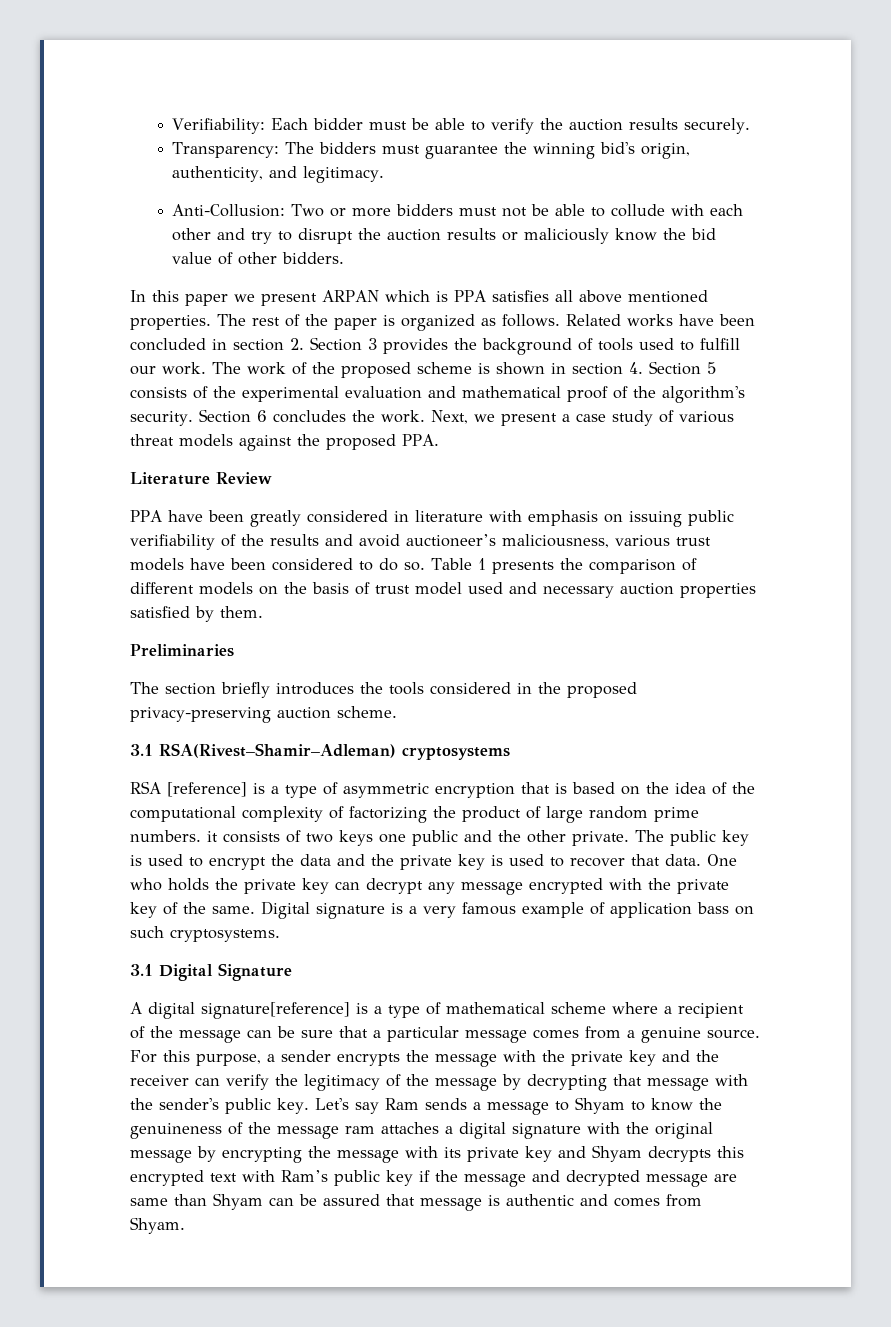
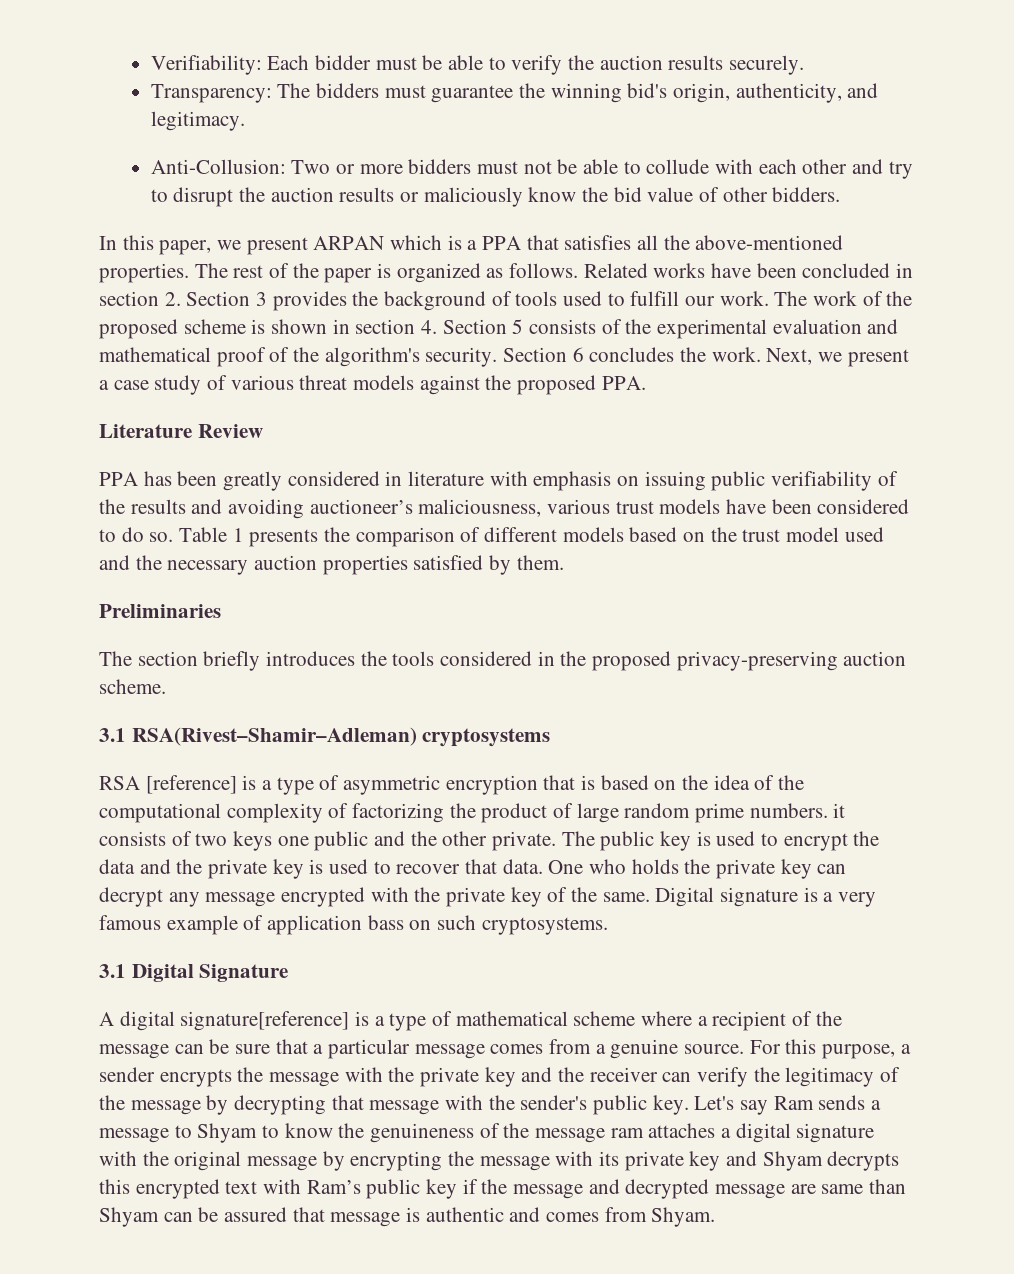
[185,294,228,306] paper -> [159,240,212,255] paper,
[453,290,708,303] PPA satisfies all above mentioned -> [467,235,844,250] a PPA that satisfies all the above-mentioned
[167,510,203,522] have -> [143,471,172,486] has
[359,534,400,547] avoid -> [228,499,305,519] avoiding
[259,582,370,595] on the basis of -> [629,527,737,542] based on the
(537, 588) none -> [135,555,162,570] the

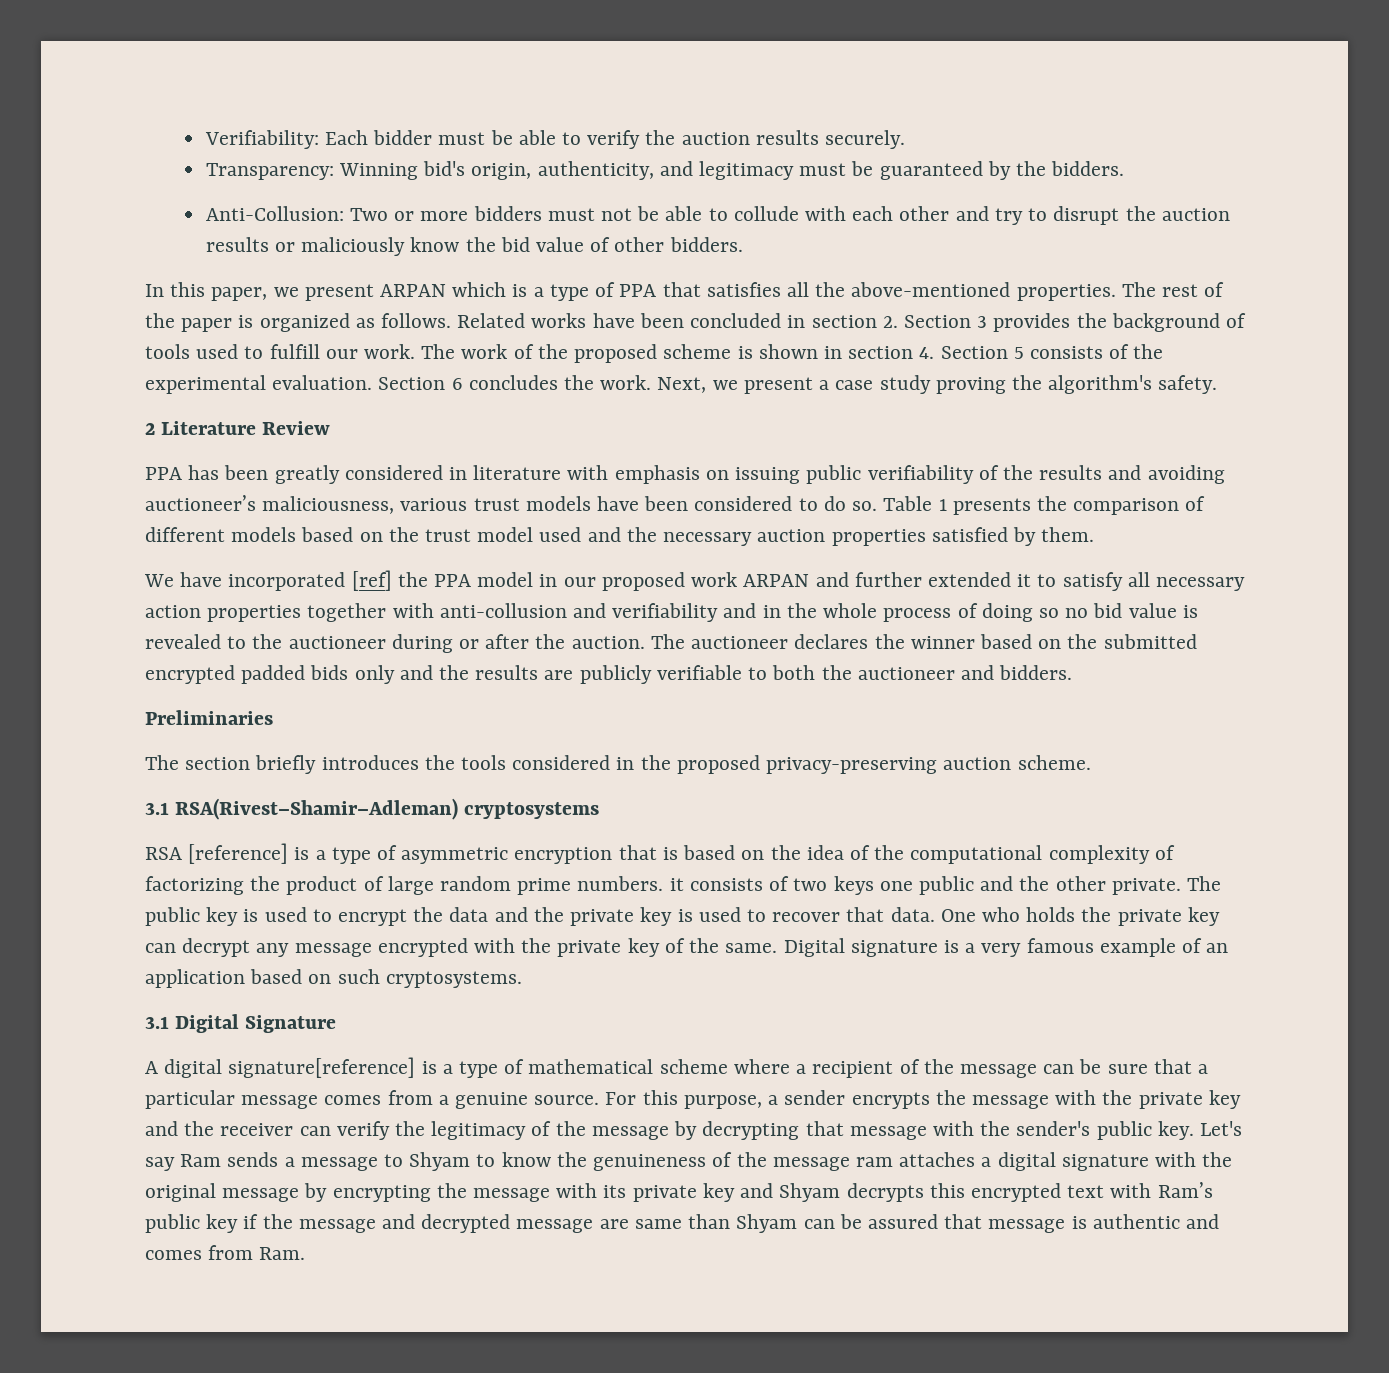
[277,83,879,103] [150,111,245,131] The bidders must guarantee the winning bid's origin, authenticity, and legitimacy. -> [338,161,1125,180] Winning bid's origin, authenticity, and legitimacy must be guaranteed by the bidders.
(478, 245) none -> [549,282,616,301] type of
[772,319,899,334] [99,347,498,367] evaluation and mathematical proof of the algorithm's security. -> [272,375,373,390] evaluation.
[207,375,646,395] of various threat models against the proposed PPA. // -> [935,375,1218,394] [145,423,155,435] proving the algorithm's safety. // 2
(564, 562) none -> [144,570,1245,591] [145,603,1198,622] [145,634,1197,653] [145,665,1073,684] // We have incorporated [ref] the PPA model in our proposed work ARPAN and further extended it to satisfy all necessary action properties together with anti-collusion and verifiability and in the whole process of doing so no bid value is revealed to the auctioneer during or after the auction. The auctioneer declares the winner based on the submitted encrypted padded bids only and the results are publicly verifiable to both the auctioneer and bidders.
[267,915,404,935] application bass -> [1206,943,1229,953] [145,969,303,988] an application based
[651,1207,716,1227] Shyam. -> [259,1247,306,1260] Ram.

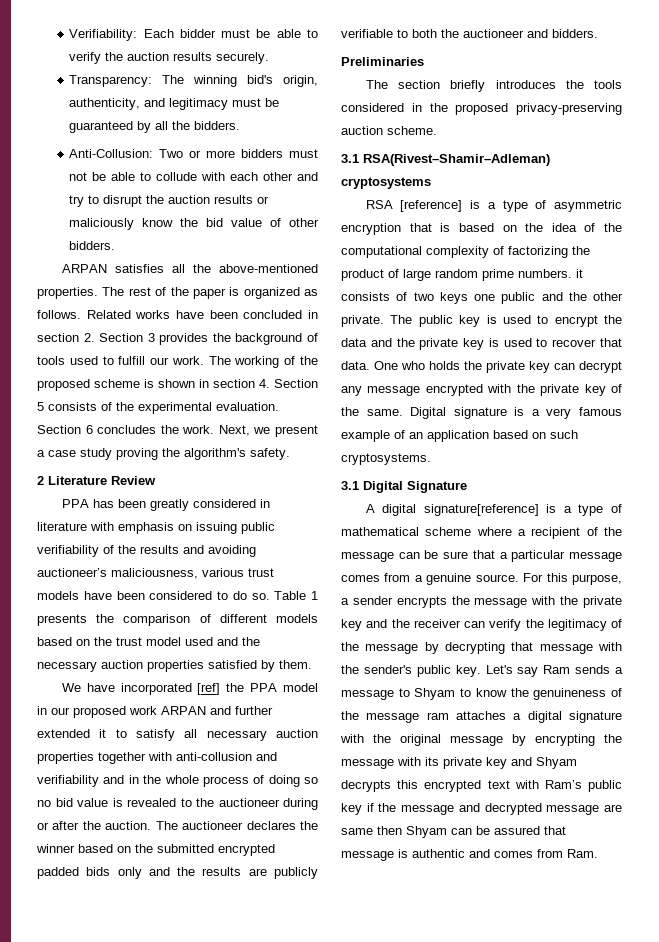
[338,163,418,180] Winning -> [162,75,238,87] The winning
(1011, 170) none -> [155,121,169,130] all
[145,282,701,301] In this paper, we present ARPAN which is a type of PPA that -> [61,264,107,273] ARPAN
[461,344,508,359] work -> [234,356,280,368] working
[145,605,201,618] action -> [276,729,318,738] auction
[688,1214,731,1229] than -> [377,826,402,835] then

